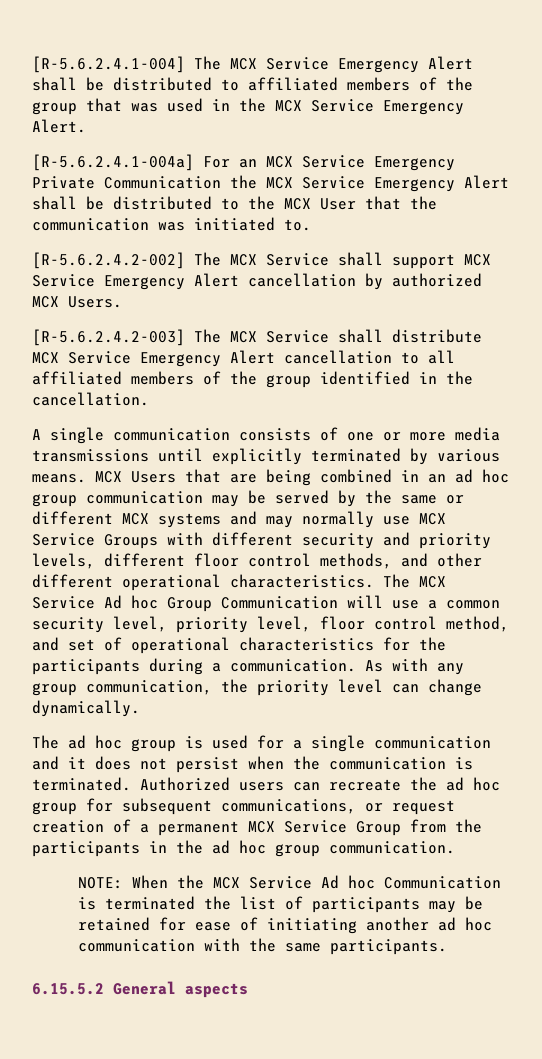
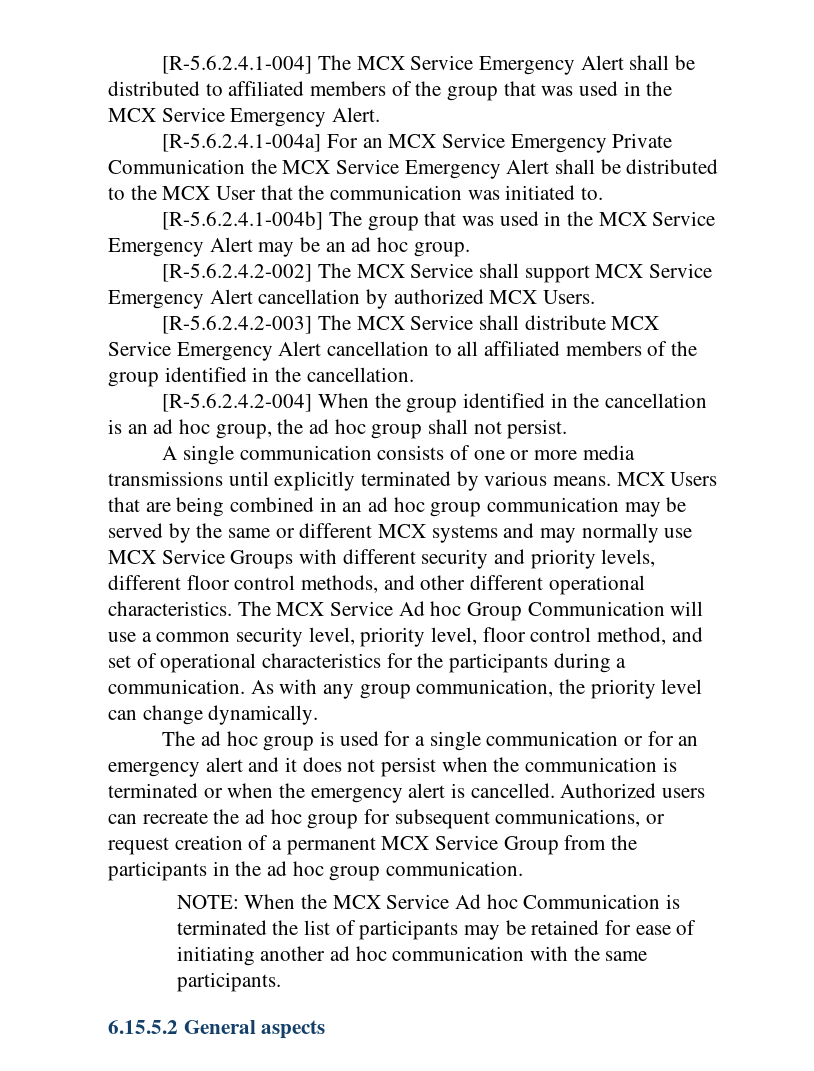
(311, 225) none -> [162,211,716,231] [108,237,470,257] // [R-5.6.2.4.1-004b] The group that was used in the MCX Service Emergency Alert may be an ad hoc group.
(149, 399) none -> [162,393,707,413] [108,419,568,439] // [R-5.6.2.4.2-004] When the group identified in the cancellation is an ad hoc group, the ad hoc group shall not persist.
(491, 742) none -> [623,731,699,746] [108,757,243,777] or for an emergency alert
[32,777,131,791] terminated. -> [108,783,555,803] terminated or when the emergency alert is cancelled.

